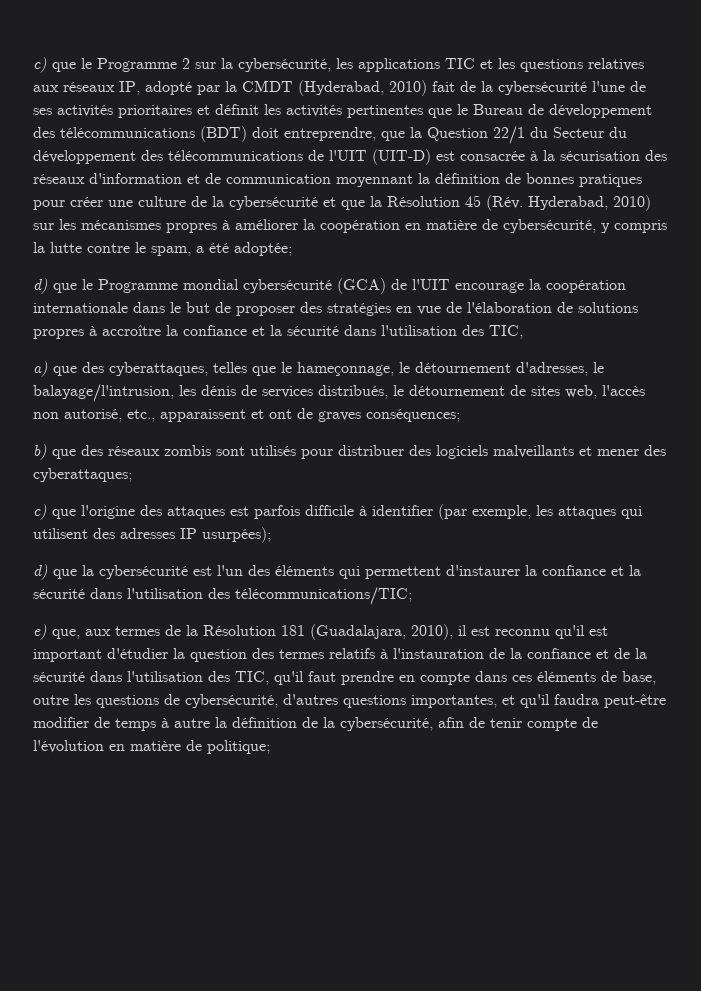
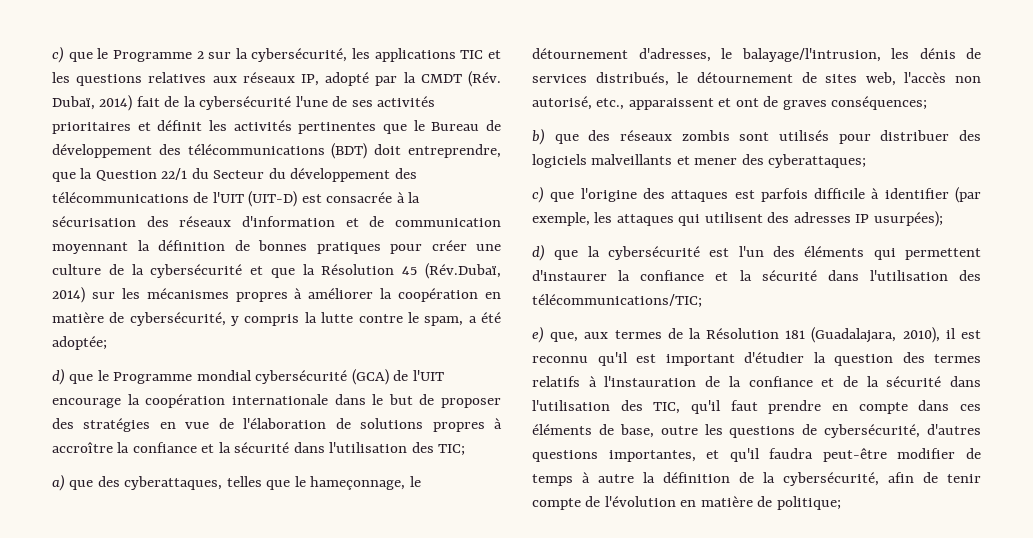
[298,80,427,96] (Hyderabad, 2010) -> [467,71,501,87] [52,95,133,111] (Rév. Dubaï, 2014)
[486,195,651,211] (Rév. Hyderabad, 2010) -> [424,263,501,279] [52,287,85,303] (Rév.Dubaï, 2014)
[489,325,523,339] TIC, -> [438,444,466,456] TIC;

